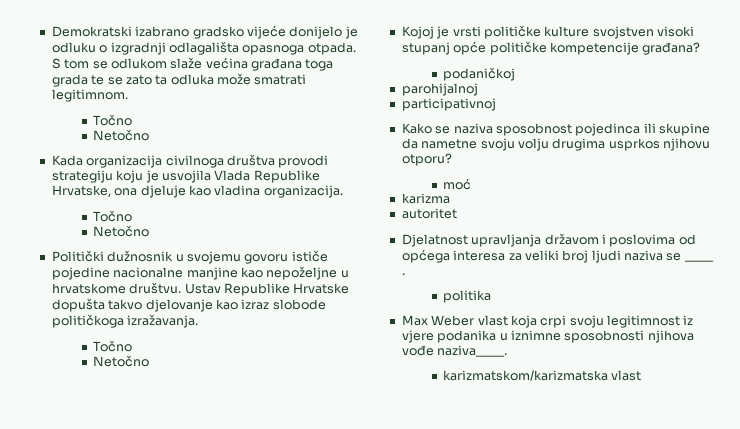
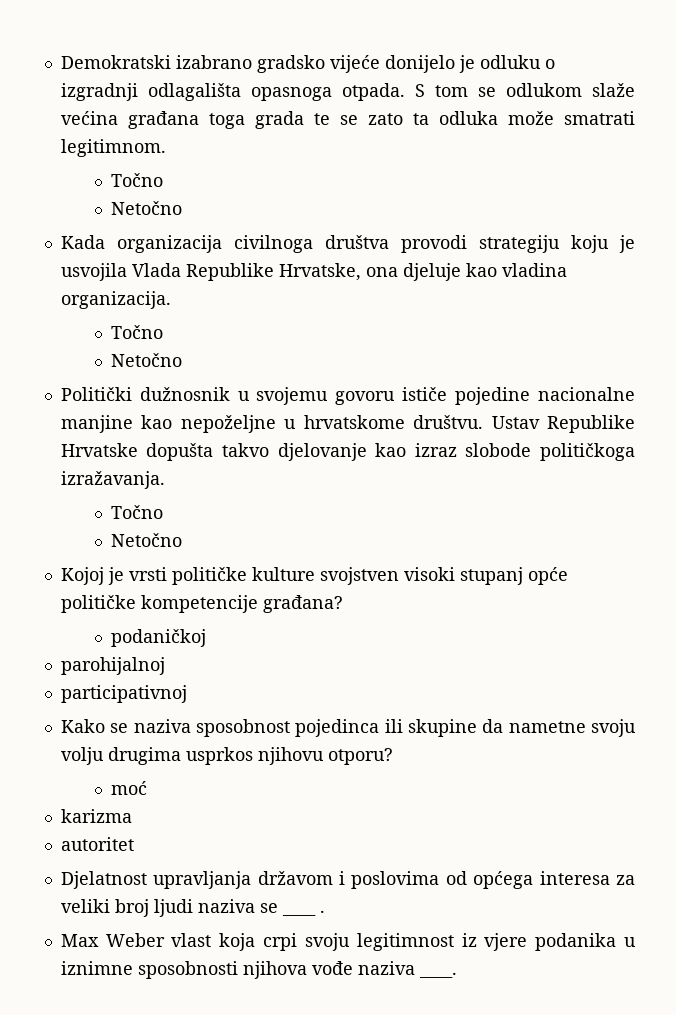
[442,290,491,303] // politika -> (325, 911) none
[437,345,508,357] [442,370,642,381] naziva____. // karizmatskom/karizmatska vlast -> [357,961,457,978] naziva ____.

